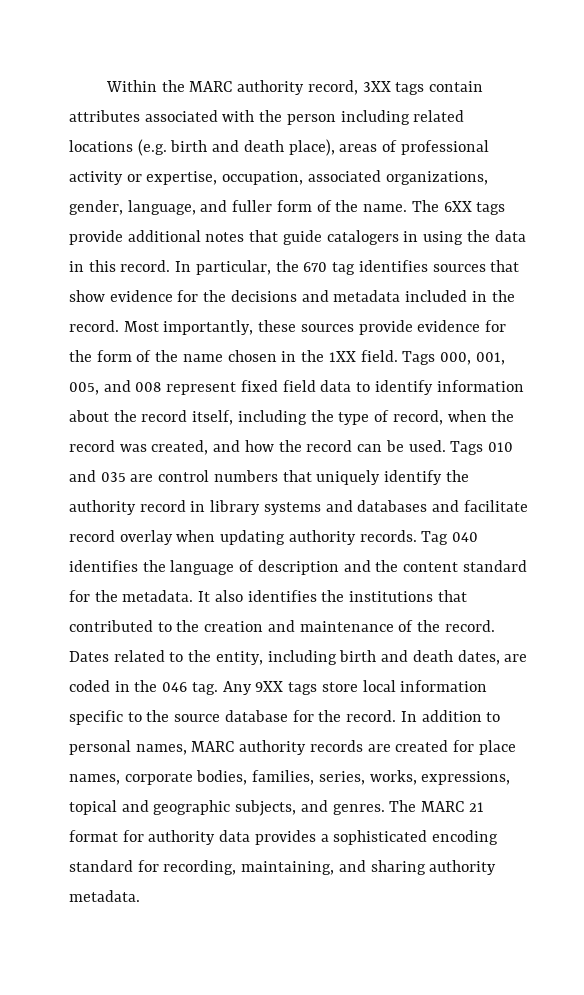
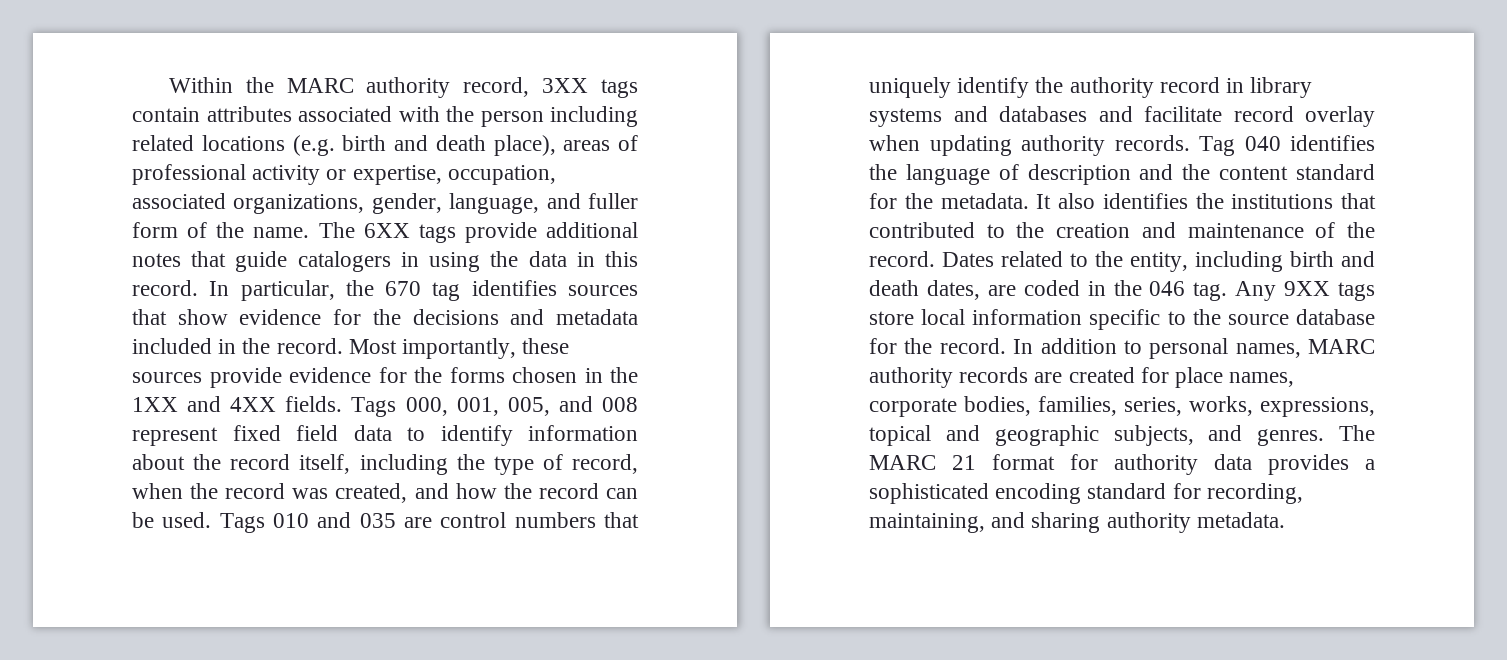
[96,350,223,362] form of the name -> [449,367,505,383] forms
[360,350,398,362] field. -> [187,396,343,412] and 4XX fields.

